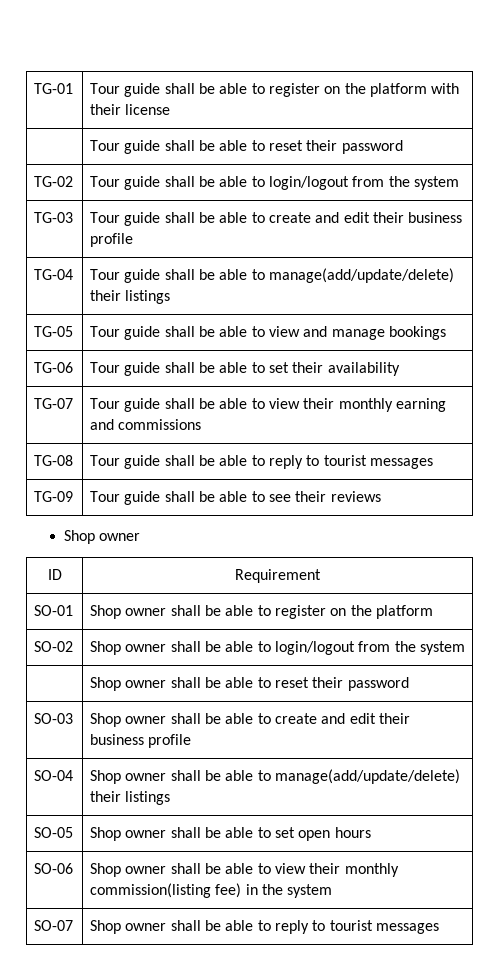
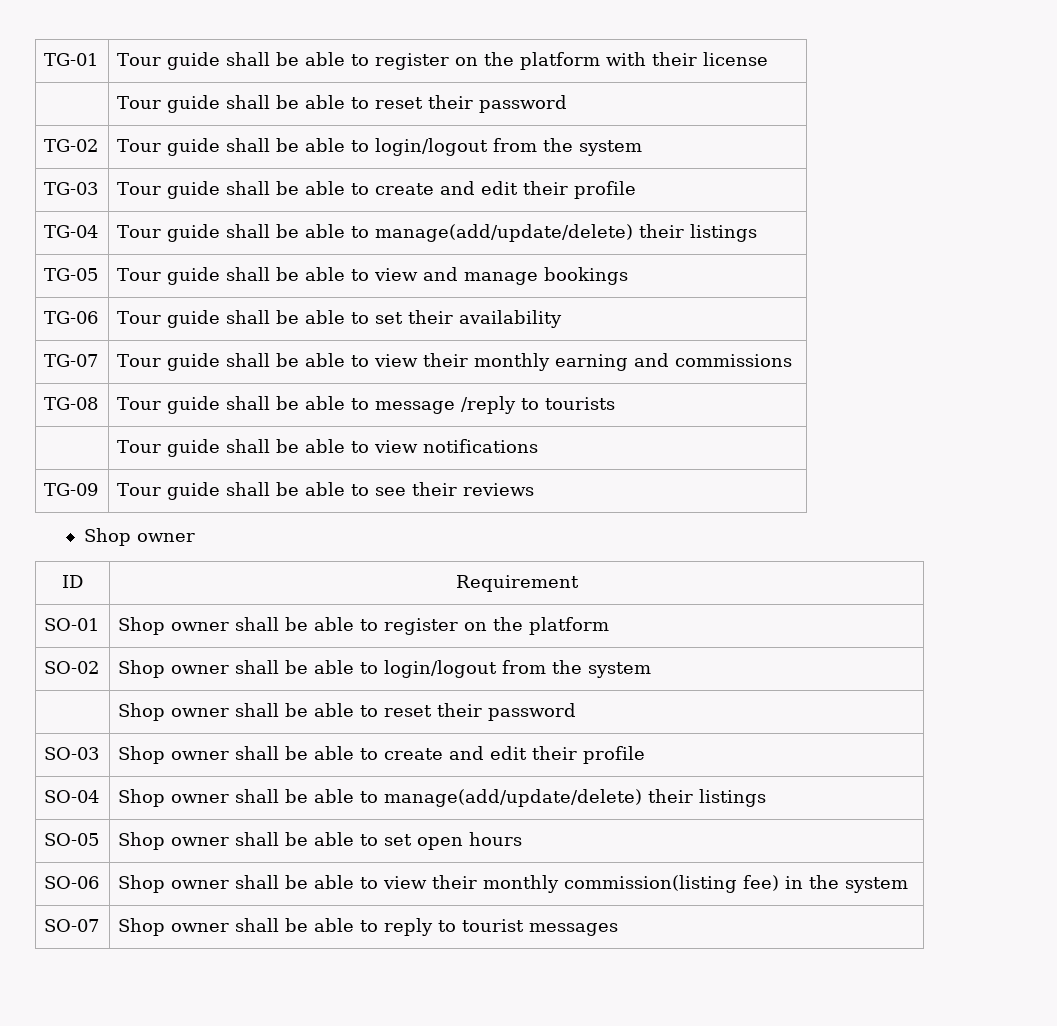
[408,212,463,223] business -> (569, 188) none
[268,455,433,469] reply to tourist messages -> [375,396,616,414] [117,439,539,457] message /reply to tourists // | Tour guide shall be able to view notifications
[90,734,145,745] business -> (578, 753) none

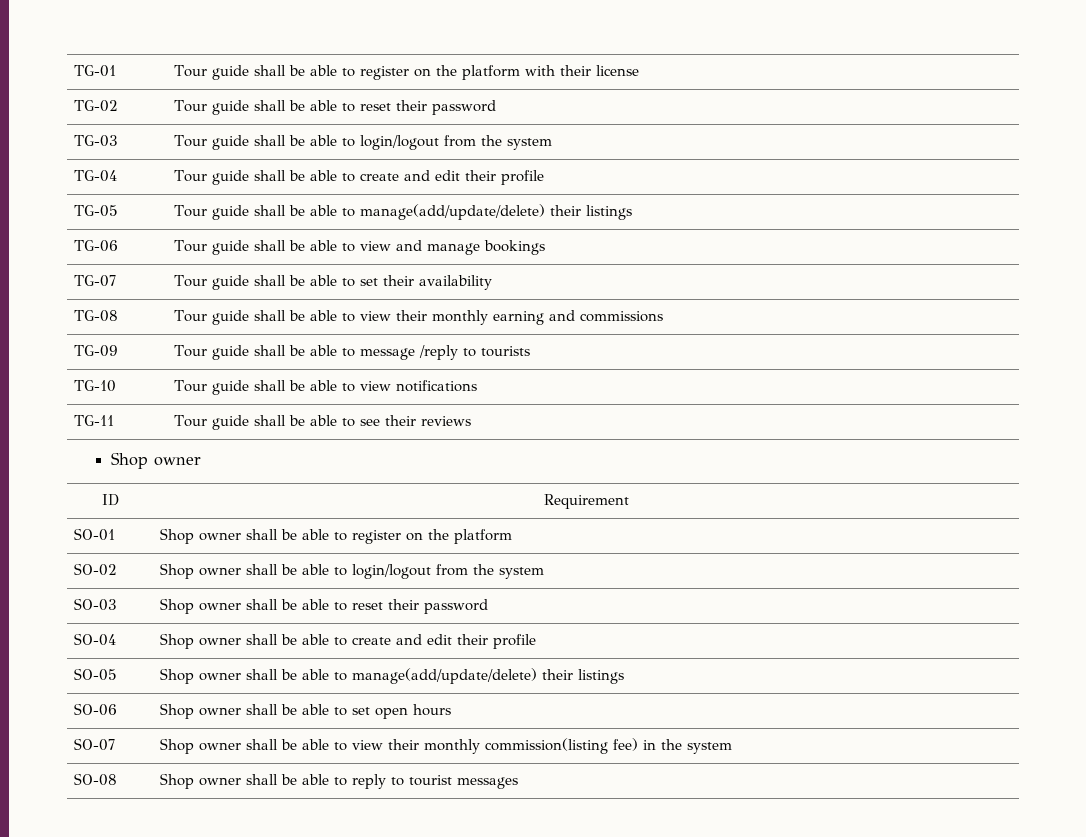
(769, 59) none -> [74,100,119,112] TG-02
[44,139,99,152] TG-02 -> [74,135,119,147] TG-03
[44,182,99,195] TG-03 -> [74,170,118,182] TG-04
[44,225,99,238] TG-04 -> [74,205,119,217] TG-05
[44,268,99,281] TG-05 -> [74,240,119,252] TG-06
[44,311,99,324] TG-06 -> [74,275,117,287] TG-07
[44,354,99,367] TG-07 -> [74,310,119,322] TG-08
[44,397,99,410] TG-08 -> [74,345,119,357] TG-09
(616, 403) none -> [74,380,117,392] TG-10
[44,483,99,496] TG-09 -> [74,415,115,426] TG-11
(652, 670) none -> [74,598,118,611] SO-03
[44,747,100,760] SO-03 -> [74,633,117,646] SO-04
[44,790,100,803] SO-04 -> [74,668,118,681] SO-05
[44,833,100,846] SO-05 -> [74,703,118,716] SO-06
[44,876,100,889] SO-06 -> [74,738,116,751] SO-07
[44,919,100,932] SO-07 -> [74,773,118,786] SO-08

